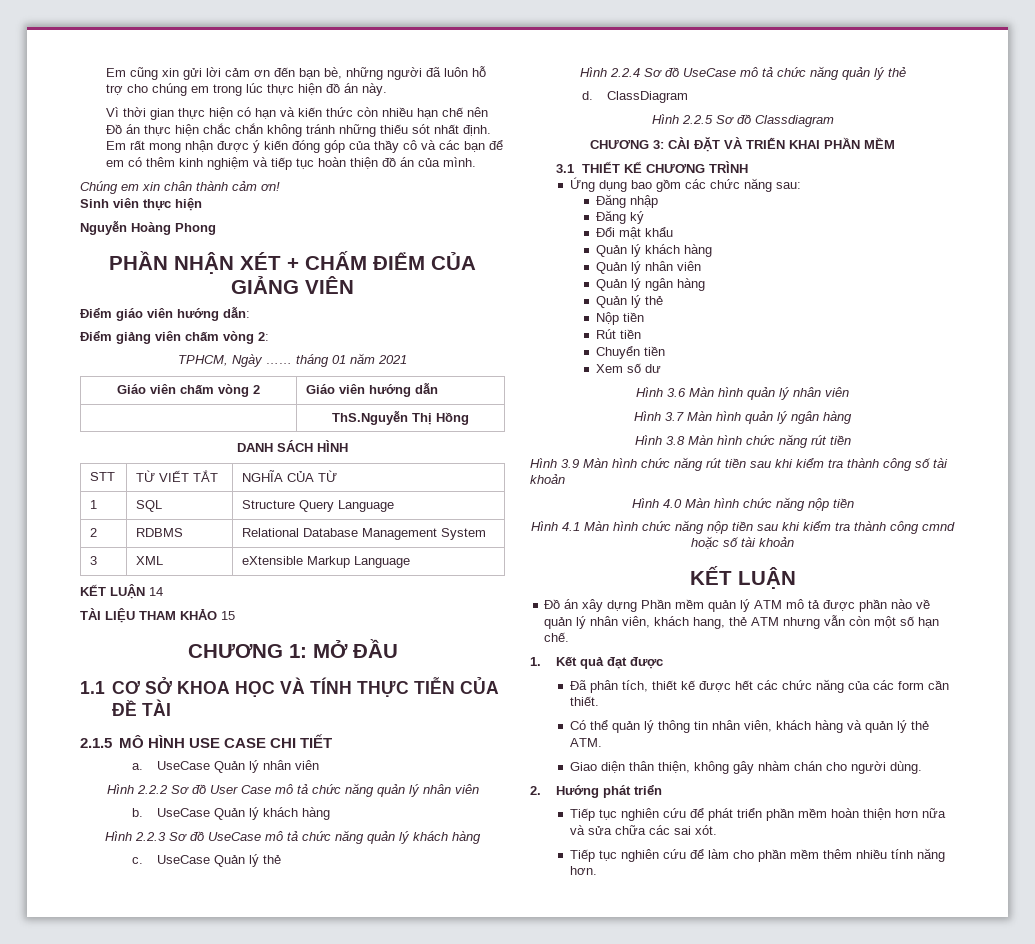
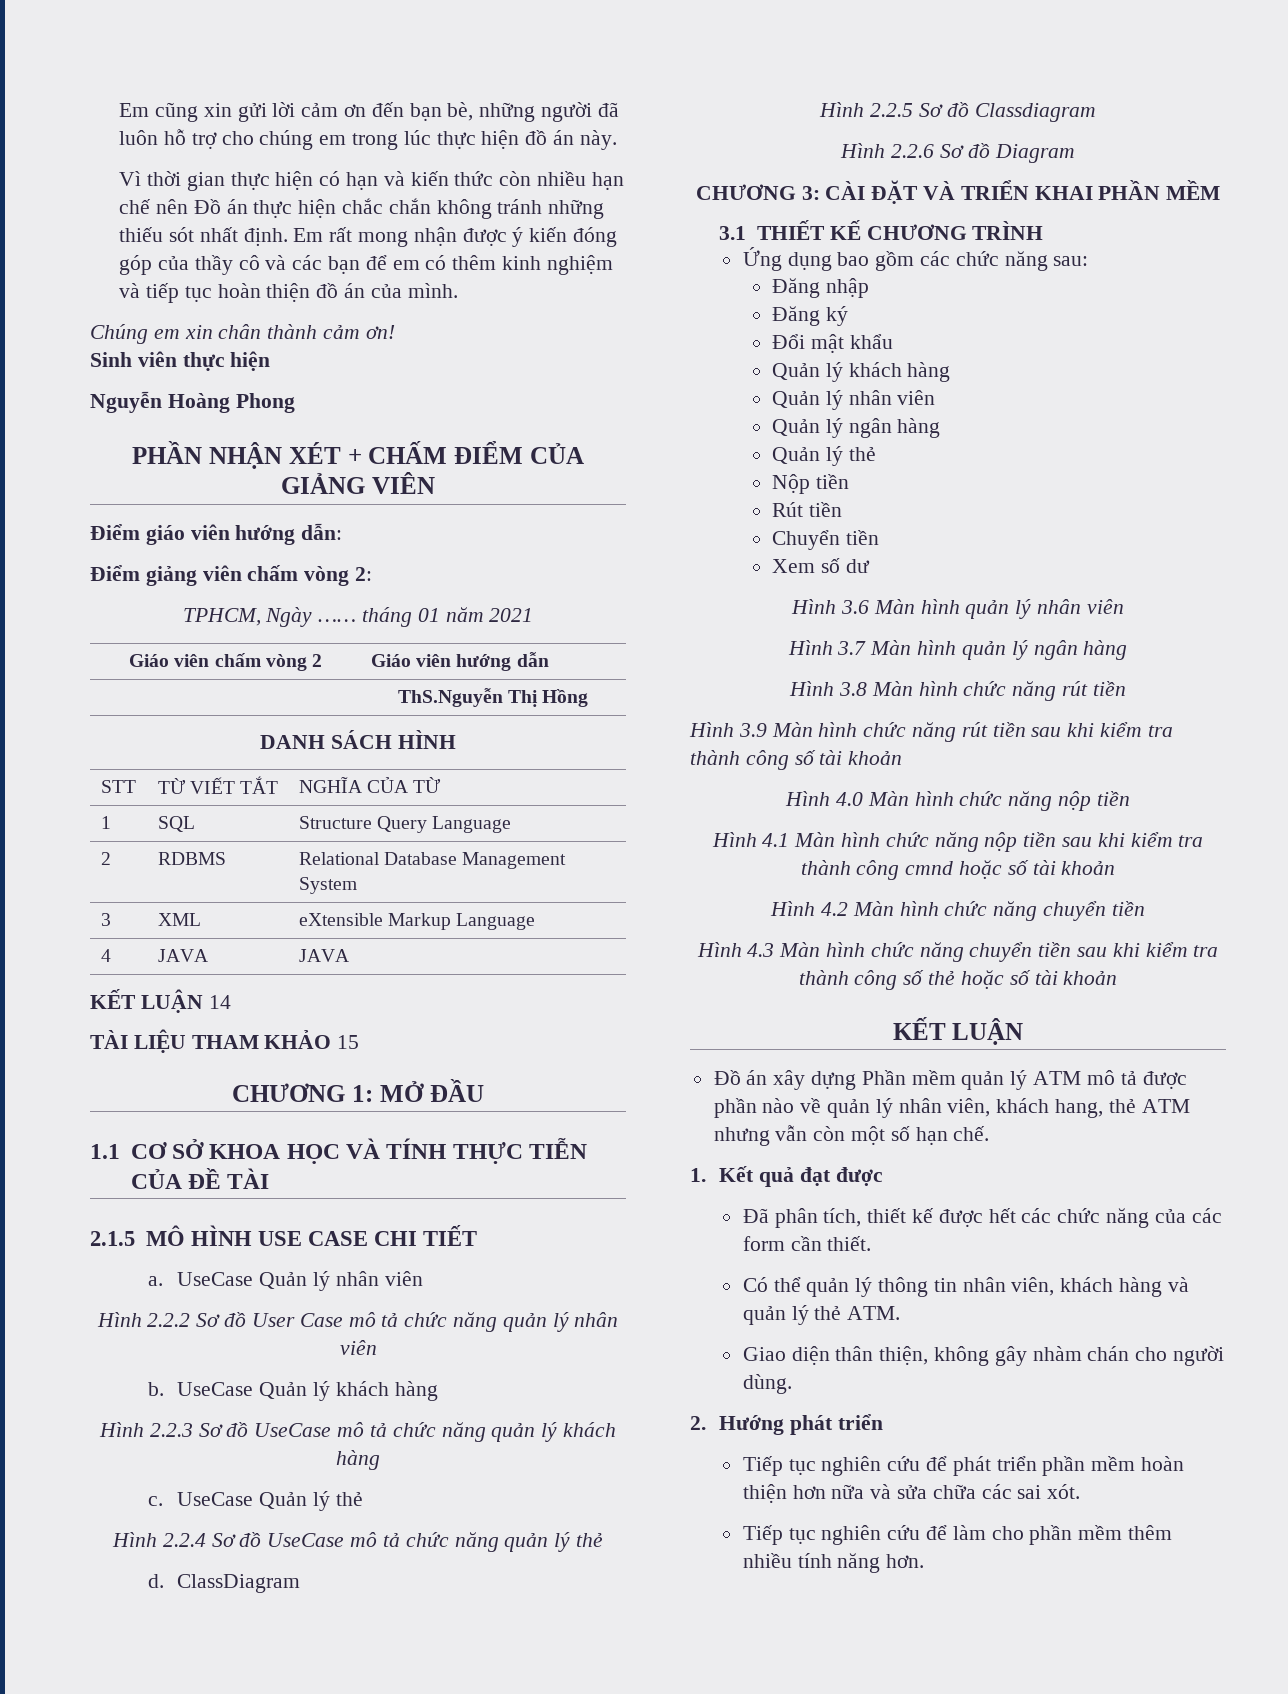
(410, 562) none -> [100,949,111,962] [157,949,208,962] [298,949,349,962] // 4 | JAVA | JAVA
(834, 121) none -> [840,143,1075,163] // Hình 2.2.6 Sơ đồ Diagram
(794, 542) none -> [770,901,1145,921] [696,942,1219,962] [798,970,1118,990] // Hình 4.2 Màn hình chức năng chuyển tiền // Hình 4.3 Màn hình chức năng chuyển tiền sau khi kiểm tra thành công số thẻ hoặc số tài khoản

